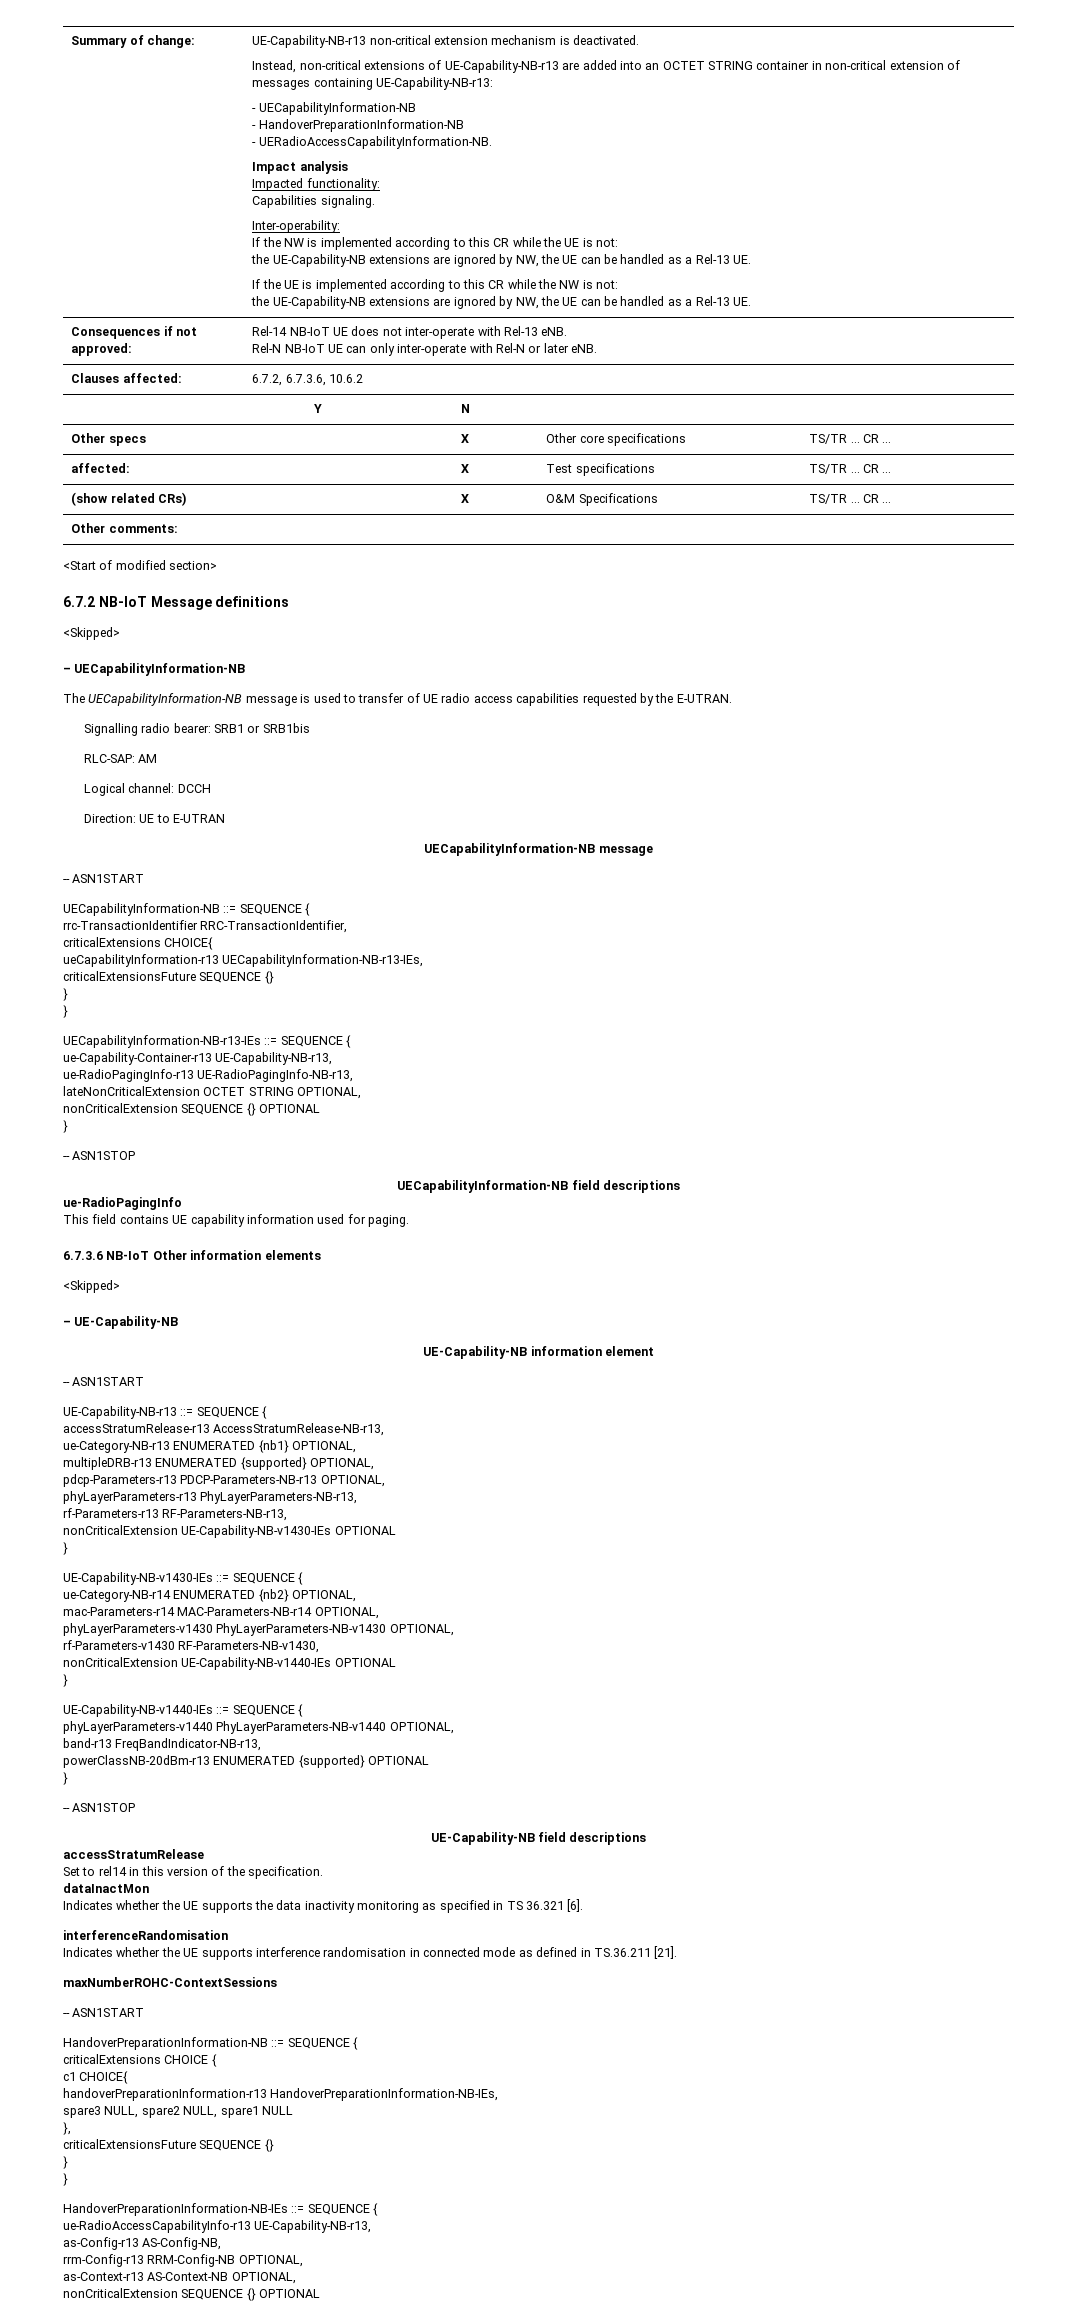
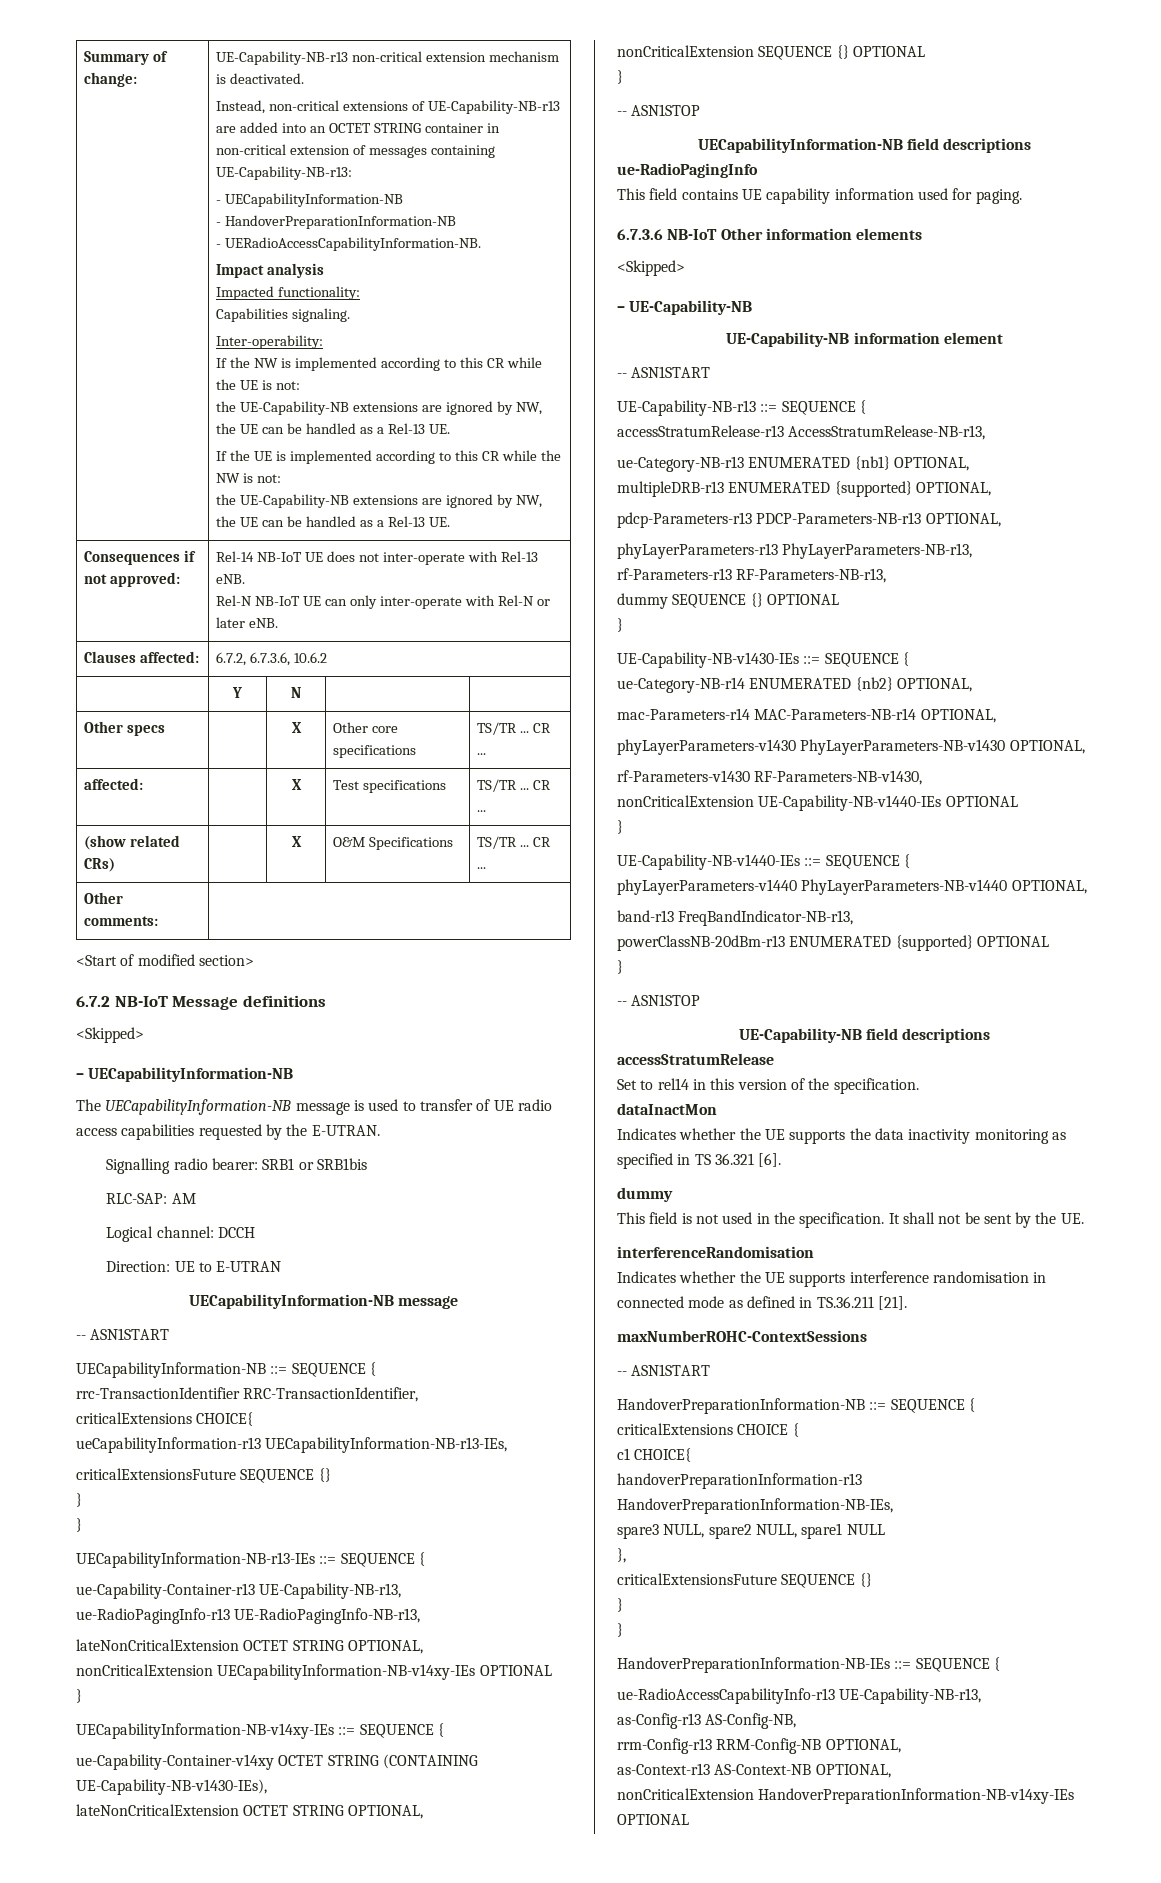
(362, 1093) none -> [76,1664,552,1680] [76,1689,82,1703] [76,1723,444,1739] [76,1754,478,1770] [76,1779,267,1795] [76,1804,423,1819] // nonCriticalExtension UECapabilityInformation-NB-v14xy-IEs OPTIONAL // } // UECapabilityInformation-NB-v14xy-IEs ::= SEQUENCE { // ue-Capability-Container-v14xy OCTET STRING (CONTAINING UE-Capability-NB-v1430-IEs), // lateNonCriticalExtension OCTET STRING OPTIONAL,
[63,1525,332,1538] nonCriticalExtension UE-Capability-NB-v1430-IEs -> [617,593,763,609] dummy SEQUENCE {}
(584, 1905) none -> [617,1187,673,1202] [617,1212,1084,1228] // dummy // This field is not used in the specification. It shall not be sent by the UE.
[181,2288,256,2301] SEQUENCE {} -> [758,1788,1075,1804] HandoverPreparationInformation-NB-v14xy-IEs

